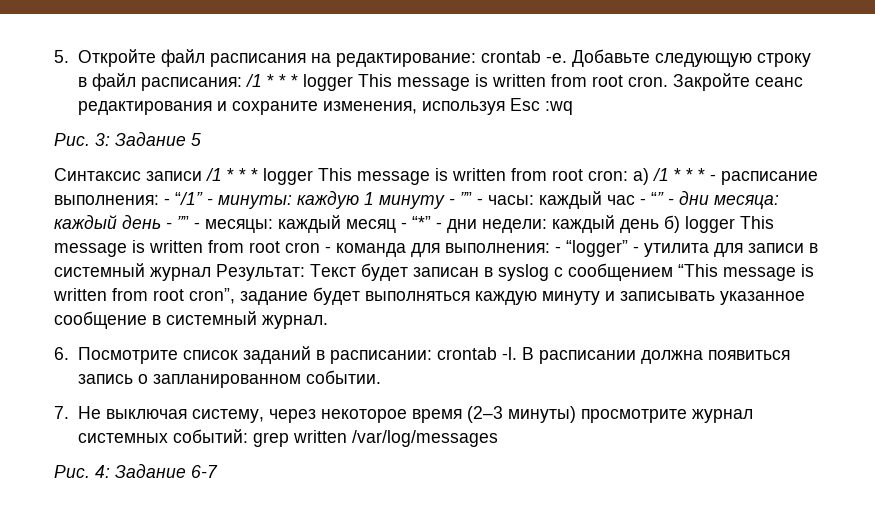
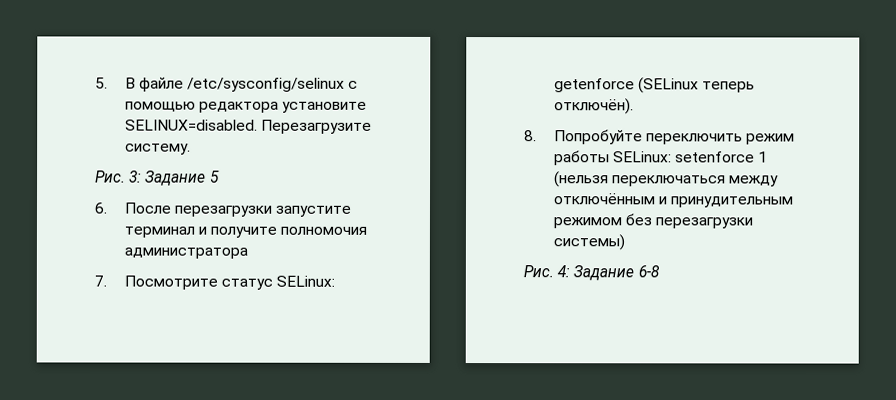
[77,49,811,67] [77,73,803,91] [77,98,573,115] [54,132,201,146] [54,168,818,185] [54,191,779,209] [54,215,774,233] [54,240,818,257] [54,263,814,281] [53,287,805,305] [54,311,328,329] [54,346,790,364] [77,370,381,388] [54,406,753,423] [77,429,498,447] Откройте файл расписания на редактирование: crontab -e. Добавьте следующую строку в файл расписания: /1 * * * logger This message is written from root cron. Закройте сеанс редактирования и сохраните изменения, используя Esc :wq // Рис. 3: Задание 5 // Синтаксис записи /1 * * * logger This message is written from root cron: а) /1 * * * - расписание выполнения: - “/1” - минуты: каждую 1 минуту - ”” - часы: каждый час - “” - дни месяца: каждый день - ”” - месяцы: каждый месяц - “*” - дни недели: каждый день б) logger This message is written from root cron - команда для выполнения: - “logger” - утилита для записи в системный журнал Результат: Текст будет записан в syslog с сообщением “This message is written from root cron”, задание будет выполняться каждую минуту и записывать указанное сообщение в системный журнал. // 6. Посмотрите список заданий в расписании: crontab -l. В расписании должна появиться запись о запланированном событии. // 7. Не выключая систему, через некоторое время (2–3 минуты) просмотрите журнал системных событий: grep written /var/log/messages -> [124,76,359,92] [124,101,367,113] [124,119,372,134] [124,143,191,155] [95,170,220,186] [94,202,351,217] [123,226,368,238] [123,247,248,259] [94,275,335,290] [553,77,755,94] [553,98,634,115] [524,129,795,145] [553,150,769,166] [553,171,779,188] [552,193,794,208] [552,213,753,229] [552,234,625,251] В файле /etc/sysconfig/selinux с помощью редактора установите SELINUX=disabled. Перезагрузите систему. // Рис. 3: Задание 5 // 6. После перезагрузки запустите терминал и получите полномочия администратора // 7. Посмотрите статус SELinux: getenforce (SELinux теперь отключён). // 8. Попробуйте переключить режим работы SELinux: setenforce 1 (нельзя переключаться между отключённым и принудительным режимом без перезагрузки системы)
[191,465,218,478] 6-7 -> [637,265,660,278] 6-8

